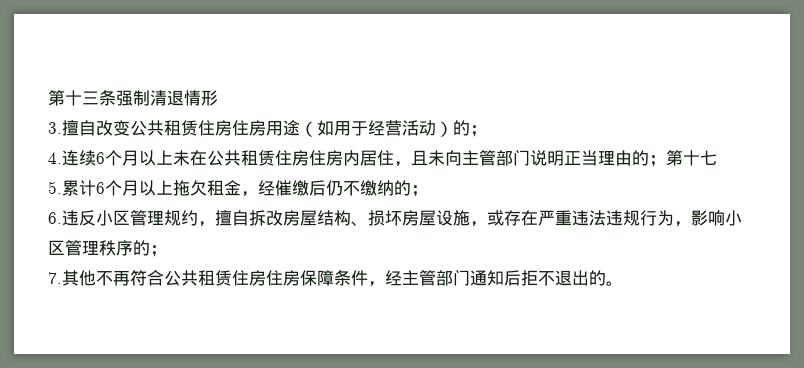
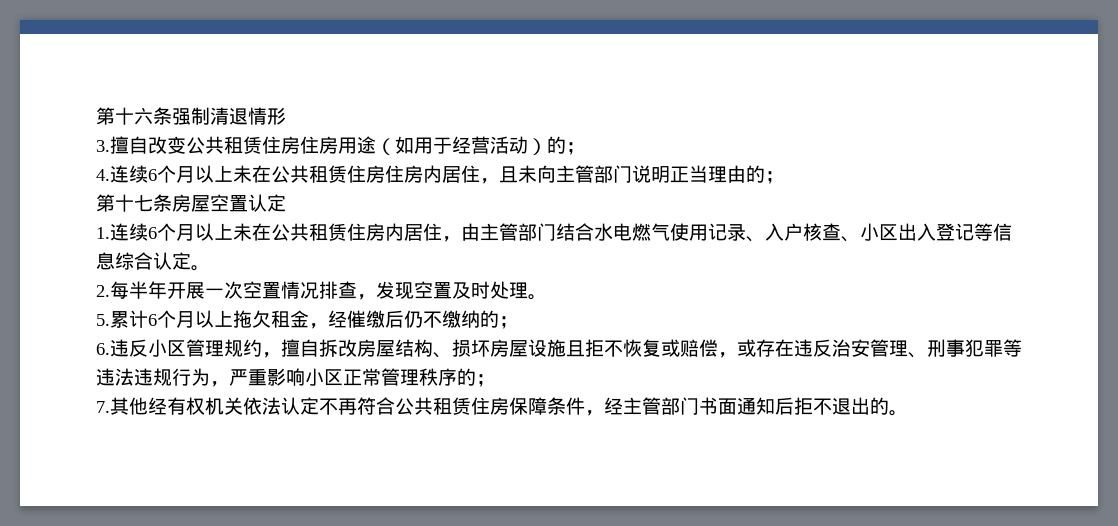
[48,90,99,106] 第十三 -> [96,107,153,125] 第十六
(666, 161) none -> (784, 177) //
(717, 157) none -> [153,194,286,212] [96,223,1012,242] [96,252,210,271] [96,281,547,300] 条房屋空置认定 // 1.连续6个月以上未在公共租赁住房内居住，由主管部门结合水电燃气使用记录、入户核查、小区出入登记等信息综合认定。 // 2.每半年开展一次空置情况排查，发现空置及时处理。
[470,210,572,227] ，或存在严重 -> [566,339,1022,358] 且拒不恢复或赔偿，或存在违反治安管理、刑事犯罪等
(691, 224) none -> [229,368,267,386] 严重
(65, 247) none -> [343,368,381,386] 正常
(96, 278) none -> [148,397,319,415] 经有权机关依法认定
[266,270,300,286] 住房 -> (509, 406) none
(470, 278) none -> [699,397,737,415] 书面

